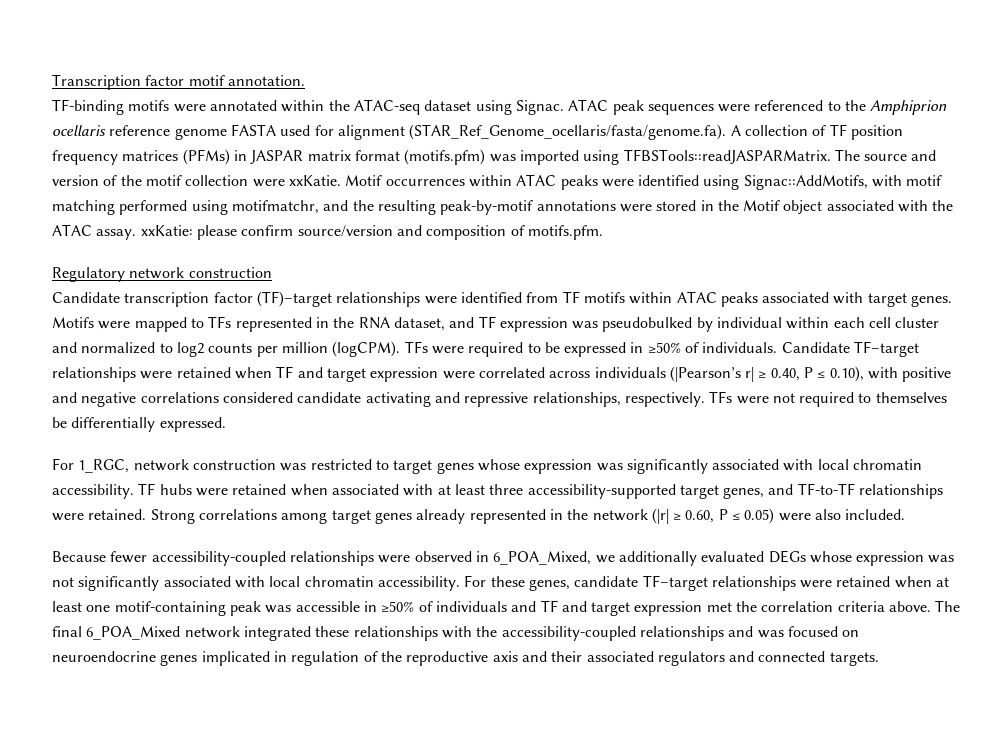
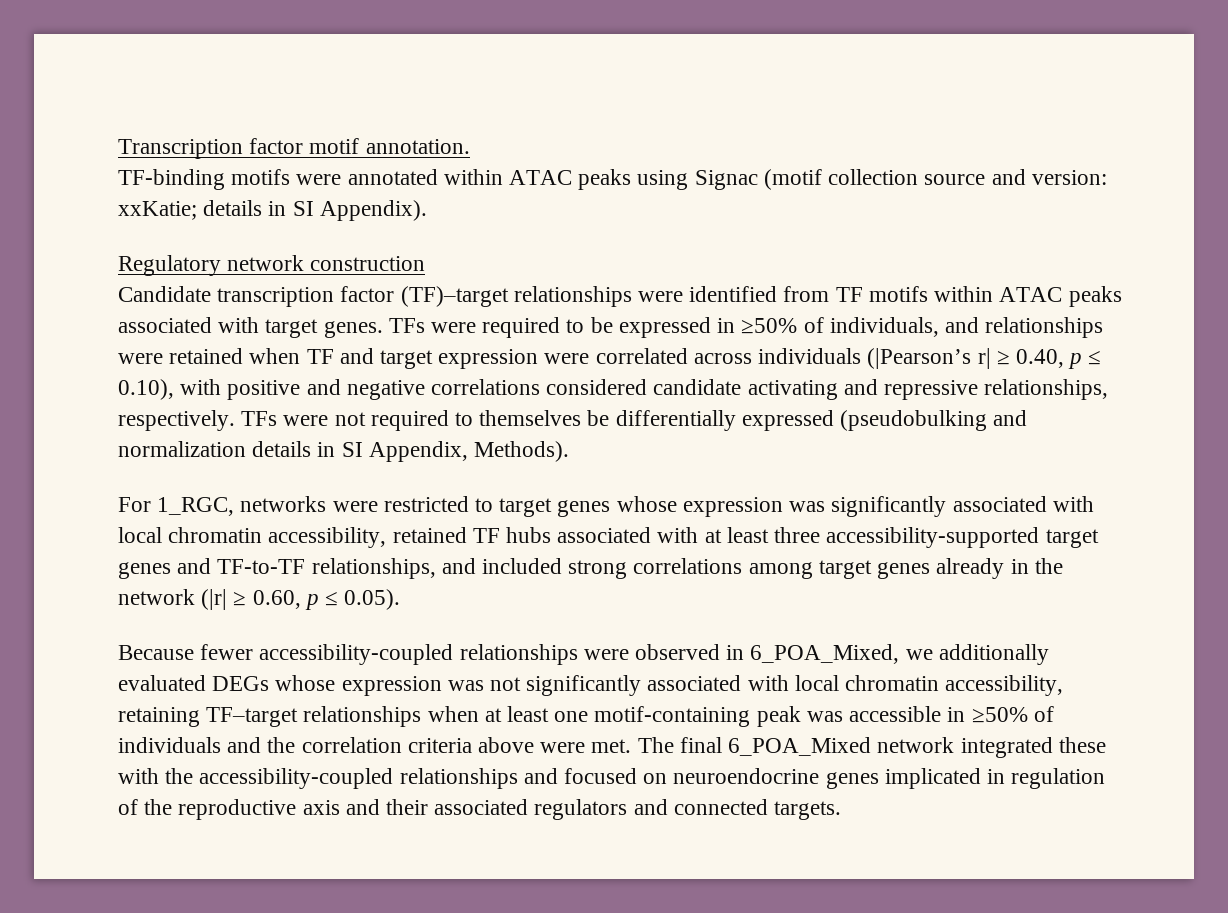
[328,99,948,115] [52,124,903,140] [52,149,937,165] [52,174,943,190] [52,200,954,215] [52,224,603,240] the ATAC-seq dataset using Signac. ATAC peak sequences were referenced to the Amphiprion ocellaris reference genome FASTA used for alignment (STAR_Ref_Genome_ocellaris/fasta/genome.fa). A collection of TF position frequency matrices (PFMs) in JASPAR matrix format (motifs.pfm) was imported using TFBSTools::readJASPARMatrix. The source and version of the motif collection were xxKatie. Motif occurrences within ATAC peaks were identified using Signac::AddMotifs, with motif matching performed using motifmatchr, and the resulting peak-by-motif annotations were stored in the Motif object associated with the ATAC assay. xxKatie: please confirm source/version and composition of motifs.pfm. -> [509,169,1107,190] [118,200,427,221] ATAC peaks using Signac (motif collection source and version: xxKatie; details in SI Appendix).
[52,316,940,332] [52,341,401,357] Motifs were mapped to TFs represented in the RNA dataset, and TF expression was pseudobulked by individual within each cell cluster and normalized to log2 counts per million (logCPM). -> (383, 329) none
[702,341,920,357] individuals. Candidate TF–target -> [829,317,979,337] individuals, and
[804,367,814,378] P -> [1068,353,1083,369] p
[159,417,226,432] expressed. -> [741,410,1028,431] [118,441,570,462] expressed (pseudobulking and normalization details in SI Appendix, Methods).
[133,459,307,471] network construction was -> [240,496,378,512] networks were
[52,483,328,499] accessibility. TF hubs were retained when -> [268,527,552,548] accessibility, retained TF hubs
[723,487,765,499] genes, -> [118,562,171,579] genes
[859,484,944,499] [52,509,195,524] relationships were retained. Strong -> [311,558,628,579] relationships, and included strong
[469,509,546,524] represented -> (1005, 568) none
[718,508,906,524] P ≤ 0.05) were also included. -> [304,589,401,610] p ≤ 0.05).
[377,575,891,591] accessibility. For these genes, candidate TF–target relationships were retained -> [945,675,1064,696] [118,706,422,727] accessibility, retaining TF–target relationships
[540,600,932,616] TF and target expression met the correlation criteria above. -> [267,737,632,753] the correlation criteria above were met.
[353,626,438,641] relationships -> (1106, 745) none
[757,630,784,638] was -> (558, 776) none

